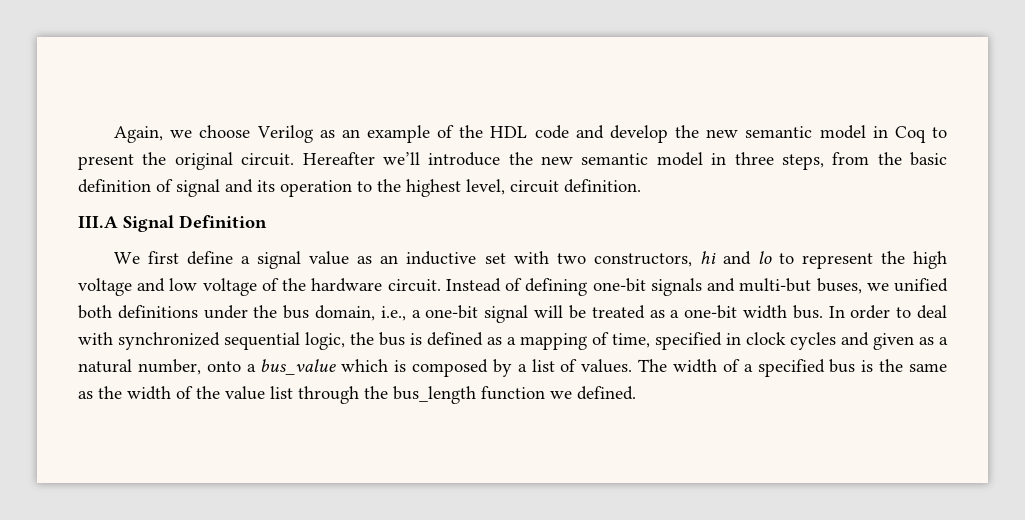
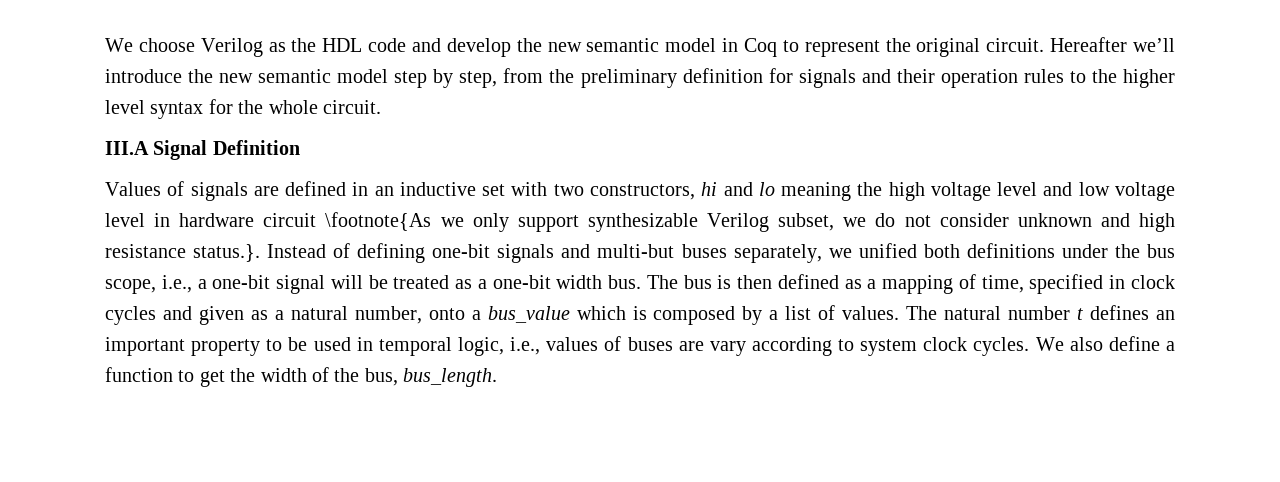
[114,126,193,143] Again, we -> [105,38,133,52] We
[341,125,455,143] an example of -> (286, 47) none
[78,154,134,170] present -> [804,40,880,57] represent
[711,152,947,170] [78,179,641,197] [78,215,267,232] [114,251,373,269] in three steps, from the basic definition of signal and its operation to the highest level, circuit definition. // III.A Signal Definition // We first define a signal value as -> [394,68,1175,88] [105,99,381,119] [105,140,300,160] [105,181,369,201] step by step, from the preliminary definition for signals and their operation rules to the higher level syntax for the whole circuit. // III.A Signal Definition // Values of signals are defined in
[778,253,873,269] to represent -> [781,182,852,201] meaning
(132, 287) none -> [997,182,1038,196] level
[261,278,441,292] of the hardware circuit. -> [105,212,1175,232] [105,244,261,262] level in hardware circuit \footnote{As we only support synthesizable Verilog subset, we do not consider unknown and high resistance status.}.
[816,278,862,294] buses, -> [681,244,822,263] buses separately,
[315,305,376,321] domain, -> [105,279,156,294] scope,
[828,305,948,319] [78,332,422,350] In order to deal with synchronized sequential logic, the bus is -> [646,275,773,289] The bus is then
[672,359,948,377] [78,386,636,404] width of a specified bus is the same as the width of the value list through the bus_length function we defined. -> [944,305,1175,320] [105,336,1175,356] [105,367,498,387] natural number t defines an important property to be used in temporal logic, i.e., values of buses are vary according to system clock cycles. We also define a function to get the width of the bus, bus_length.

